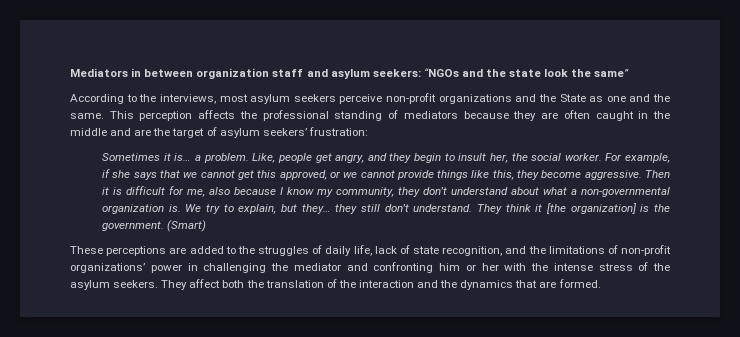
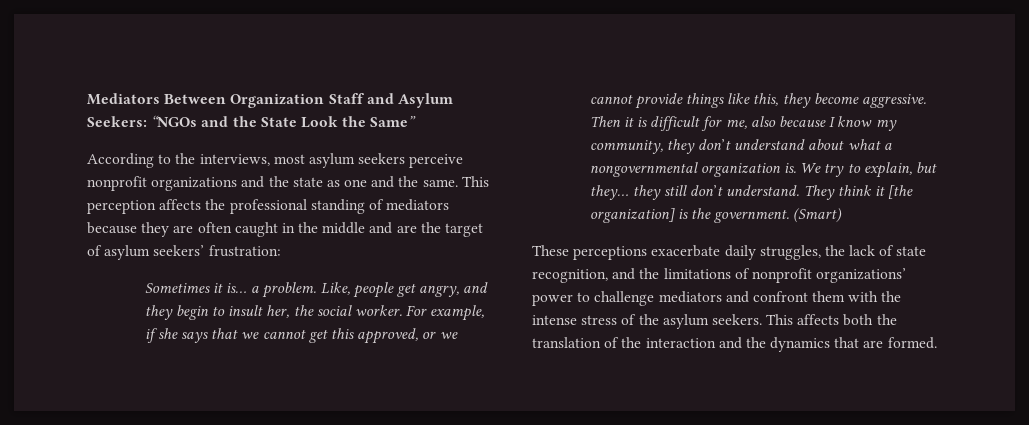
[131,68,630,79] in between organization staff and asylum seekers: “NGOs and the state look the same” -> [164,93,453,108] [87,115,417,128] Between Organization Staff and Asylum Seekers: “NGOs and the State Look the Same”
[386,93,436,104] non-profit -> [87,176,147,191] nonprofit
[559,94,586,102] State -> [292,177,323,187] state
[581,187,670,197] non-governmental -> [589,162,698,177] nongovernmental
[169,245,372,256] are added to the struggles of daily life, -> [651,245,845,260] exacerbate daily struggles, the
[621,245,671,256] non-profit -> [751,268,812,283] nonprofit
[187,262,499,273] in challenging the mediator and confronting him or her -> [577,291,846,306] to challenge mediators and confront them
[161,279,221,290] They affect -> [766,314,840,325] This affects

